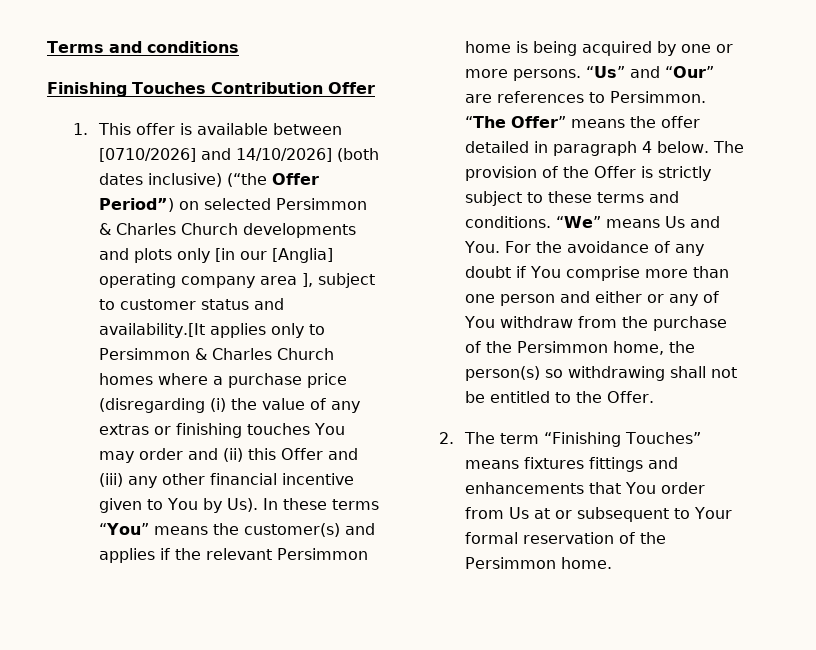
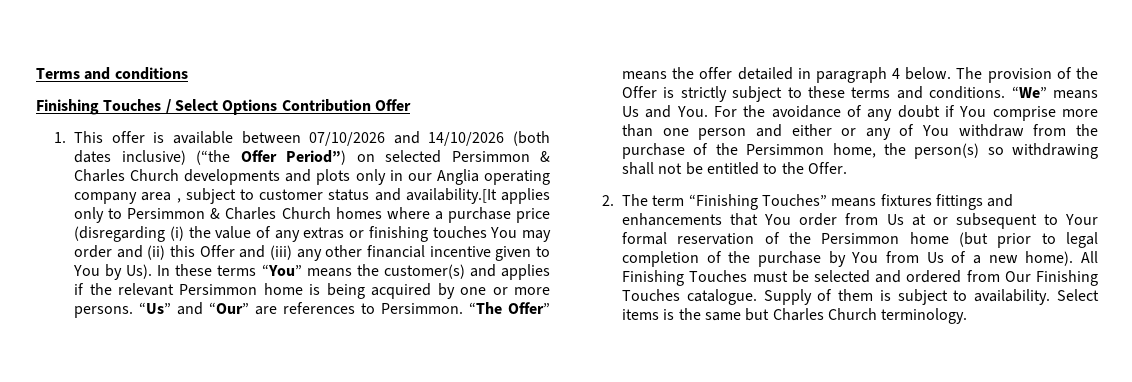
(206, 88) none -> [165,99,278,115] / Select Options
[98,148,332,162] [0710/2026] and 14/10/2026] -> [309,131,505,146] 07/10/2026 and 14/10/2026
[214,248,333,263] [in our [Anglia] -> [389,169,479,185] in our Anglia
[301,273,313,287] ], -> [176,198,181,203] ,
[560,557,612,569] home. -> [909,232,1098,248] [622,251,1098,267] [622,270,1098,286] [622,289,1099,305] [622,308,968,324] home (but prior to legal completion of the purchase by You from Us of a new home). All Finishing Touches must be selected and ordered from Our Finishing Touches catalogue. Supply of them is subject to availability. Select items is the same but Charles Church terminology.

